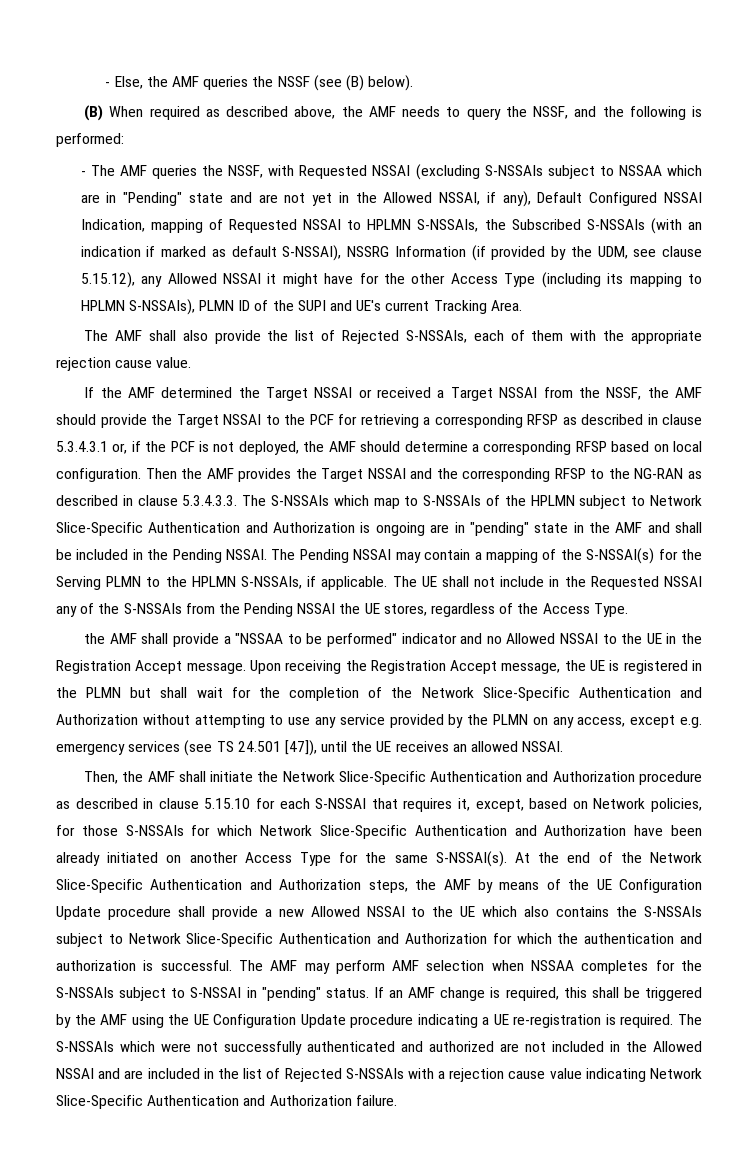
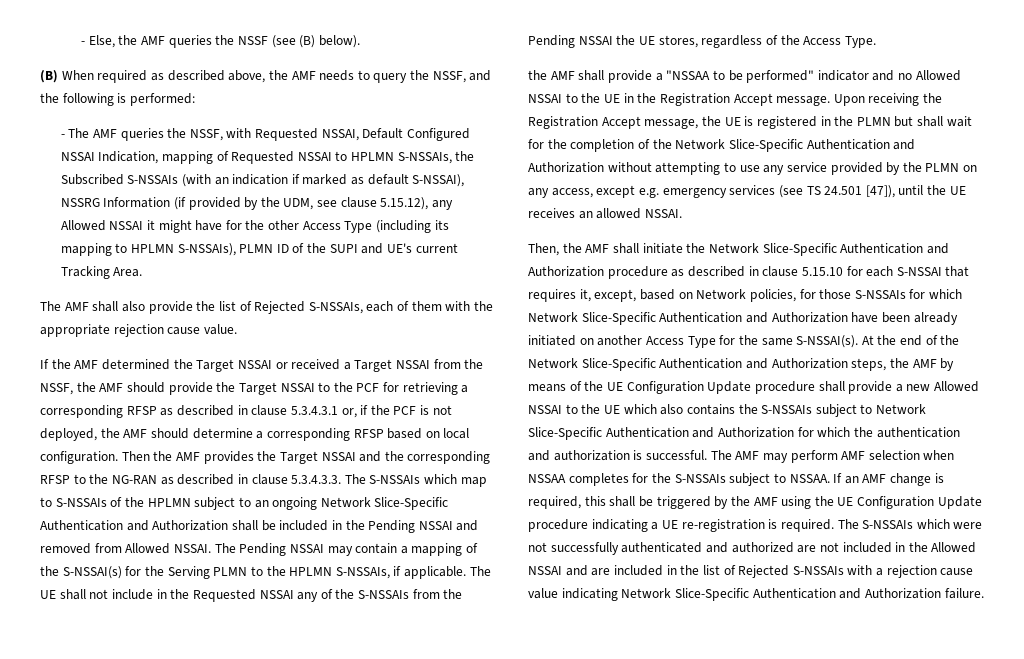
[372,164,703,180] [80,191,531,207] NSSAI (excluding S-NSSAIs subject to NSSAA which are in "Pending" state and are not yet in the Allowed NSSAI, if any), -> [321,129,359,141] NSSAI,
[650,495,702,506] [56,522,670,536] Network Slice-Specific Authentication and Authorization is ongoing are in "pending" state in the AMF and -> [254,497,449,510] [40,520,229,531] an ongoing Network Slice-Specific Authentication and Authorization
(222, 556) none -> [418,520,479,531] [40,543,171,554] NSSAI and removed from Allowed
[190,987,369,1001] S-NSSAI in "pending" status. -> [789,474,830,483] NSSAA.

